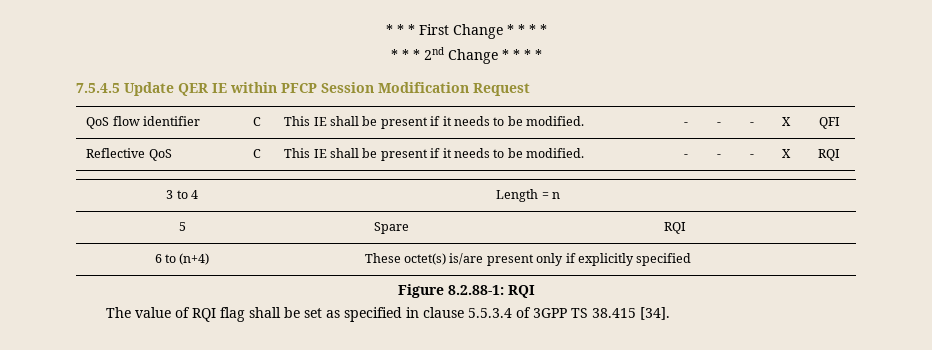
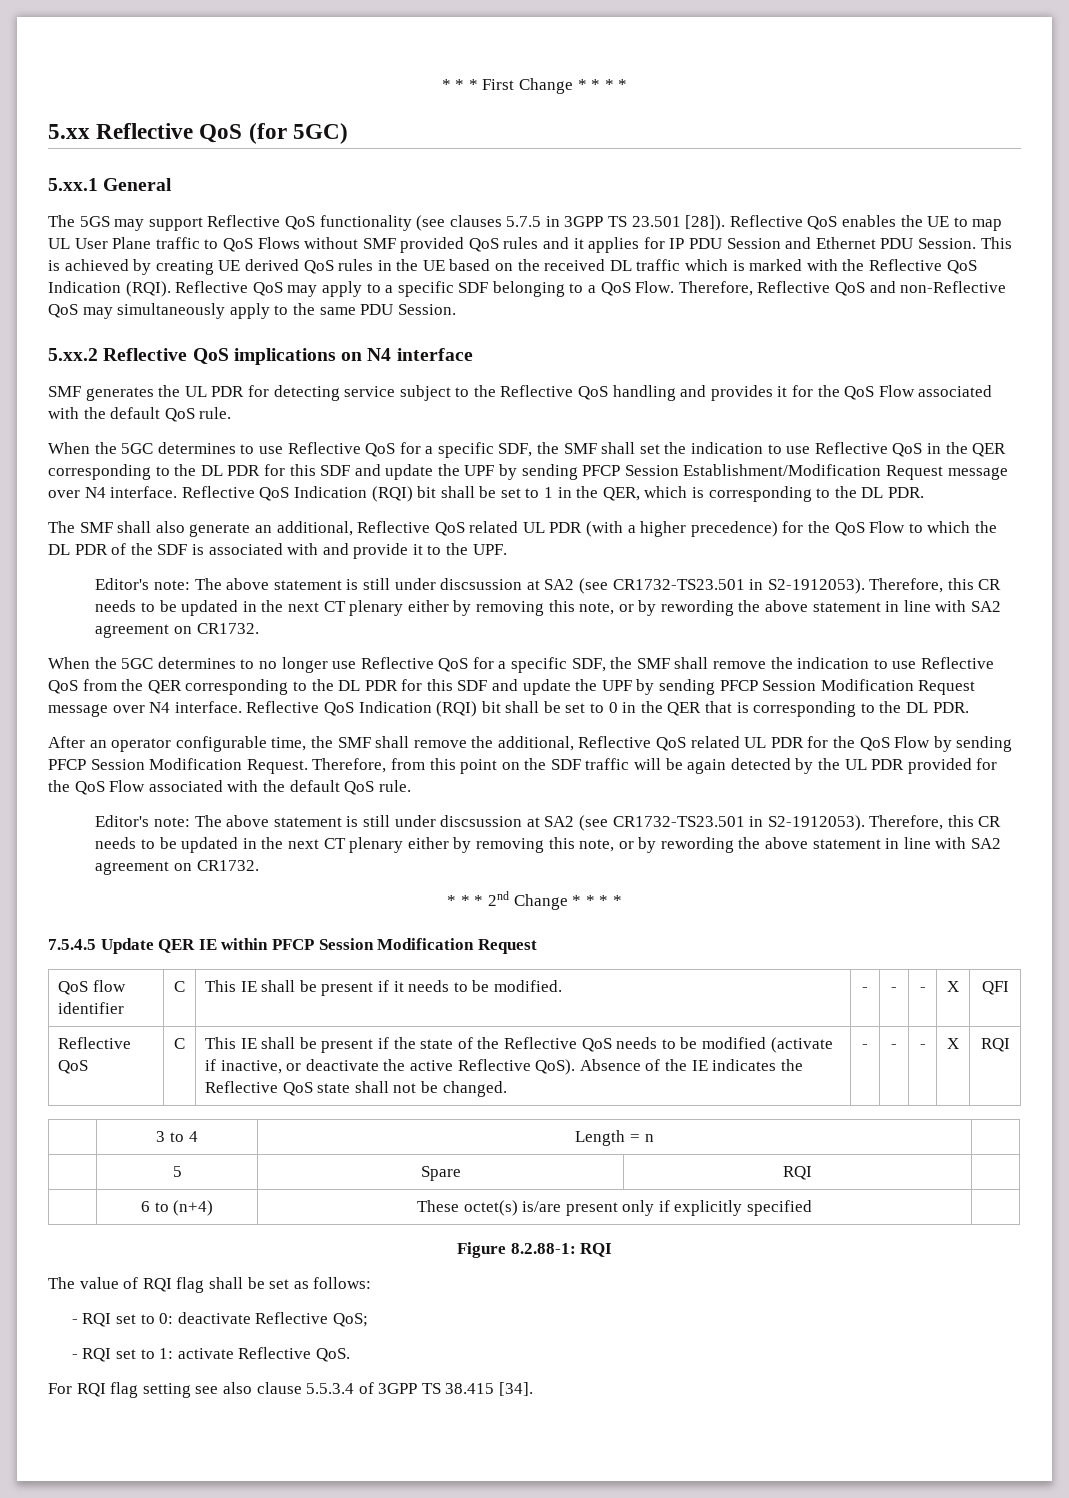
(547, 29) none -> [48,123,348,144] [48,178,173,191] [48,215,1003,231] [48,237,1012,253] [48,259,977,275] [48,281,1007,297] [48,303,456,319] [48,348,473,365] [48,385,993,401] [48,407,232,422] [48,442,1007,458] [48,464,1008,480] [48,486,924,502] [48,521,997,537] [48,543,507,559] [95,578,1002,594] [95,600,1002,616] [95,623,259,638] [48,657,994,673] [48,679,976,695] [48,701,969,717] [48,736,1013,752] [48,758,998,774] [48,780,411,795] [95,815,1002,831] [95,837,1002,853] [95,860,259,875] // 5.xx Reflective QoS (for 5GC) // 5.xx.1 General // The 5GS may support Reflective QoS functionality (see clauses 5.7.5 in 3GPP TS 23.501 [28]). Reflective QoS enables the UE to map UL User Plane traffic to QoS Flows without SMF provided QoS rules and it applies for IP PDU Session and Ethernet PDU Session. This is achieved by creating UE derived QoS rules in the UE based on the received DL traffic which is marked with the Reflective QoS Indication (RQI). Reflective QoS may apply to a specific SDF belonging to a QoS Flow. Therefore, Reflective QoS and non-Reflective QoS may simultaneously apply to the same PDU Session. // 5.xx.2 Reflective QoS implications on N4 interface // SMF generates the UL PDR for detecting service subject to the Reflective QoS handling and provides it for the QoS Flow associated with the default QoS rule. // When the 5GC determines to use Reflective QoS for a specific SDF, the SMF shall set the indication to use Reflective QoS in the QER corresponding to the DL PDR for this SDF and update the UPF by sending PFCP Session Establishment/Modification Request message over N4 interface. Reflective QoS Indication (RQI) bit shall be set to 1 in the QER, which is corresponding to the DL PDR. // The SMF shall also generate an additional, Reflective QoS related UL PDR (with a higher precedence) for the QoS Flow to which the DL PDR of the SDF is associated with and provide it to the UPF. // Editor's note: The above statement is still under discsussion at SA2 (see CR1732-TS23.501 in S2-1912053). Therefore, this CR needs to be updated in the next CT plenary either by removing this note, or by rewording the above statement in line with SA2 agreement on CR1732. // When the 5GC determines to no longer use Reflective QoS for a specific SDF, the SMF shall remove the indication to use Reflective QoS from the QER corresponding to the DL PDR for this SDF and update the UPF by sending PFCP Session Modification Request message over N4 interface. Reflective QoS Indication (RQI) bit shall be set to 0 in the QER that is corresponding to the DL PDR. // After an operator configurable time, the SMF shall remove the additional, Reflective QoS related UL PDR for the QoS Flow by sending PFCP Session Modification Request. Therefore, from this point on the SDF traffic will be again detected by the UL PDR provided for the QoS Flow associated with the default QoS rule. // Editor's note: The above statement is still under discsussion at SA2 (see CR1732-TS23.501 in S2-1912053). Therefore, this CR needs to be updated in the next CT plenary either by removing this note, or by rewording the above statement in line with SA2 agreement on CR1732.
[442,148,585,158] it needs to be modified. -> [393,1037,833,1053] [205,1059,803,1075] [205,1081,507,1097] the state of the Reflective QoS needs to be modified (activate if inactive, or deactivate the active Reflective QoS). Absence of the IE indicates the Reflective QoS state shall not be changed.
[343,307,419,322] specified in -> [313,1277,372,1289] [71,1312,368,1327] [71,1347,350,1362] [48,1382,252,1398] follows: // - RQI set to 0: deactivate Reflective QoS; // - RQI set to 1: activate Reflective QoS. // For RQI flag setting see also

